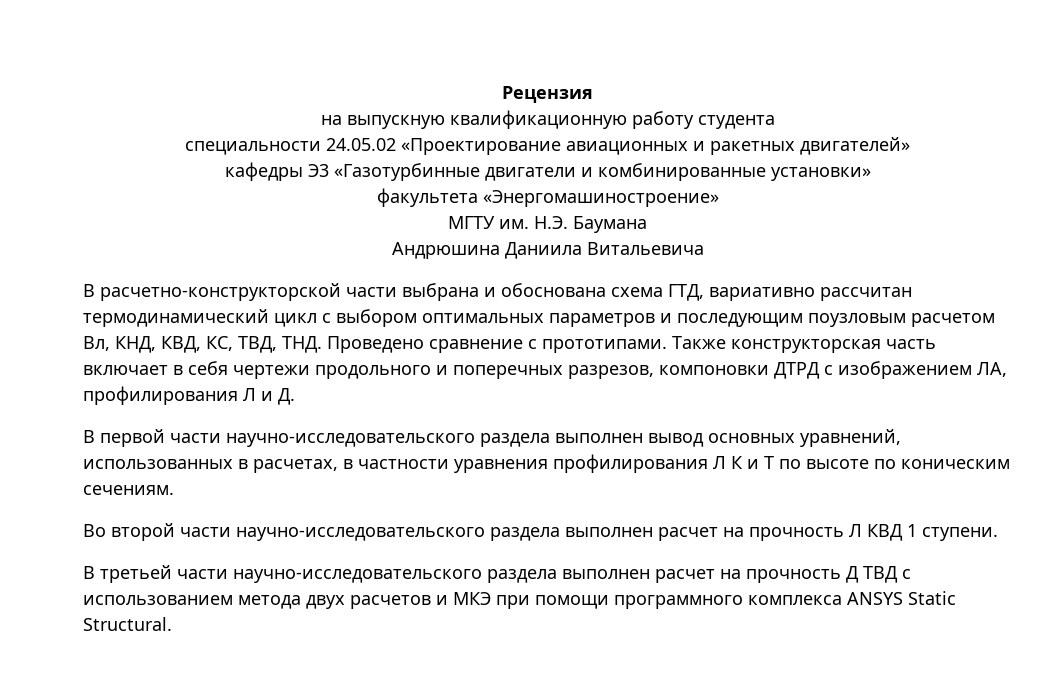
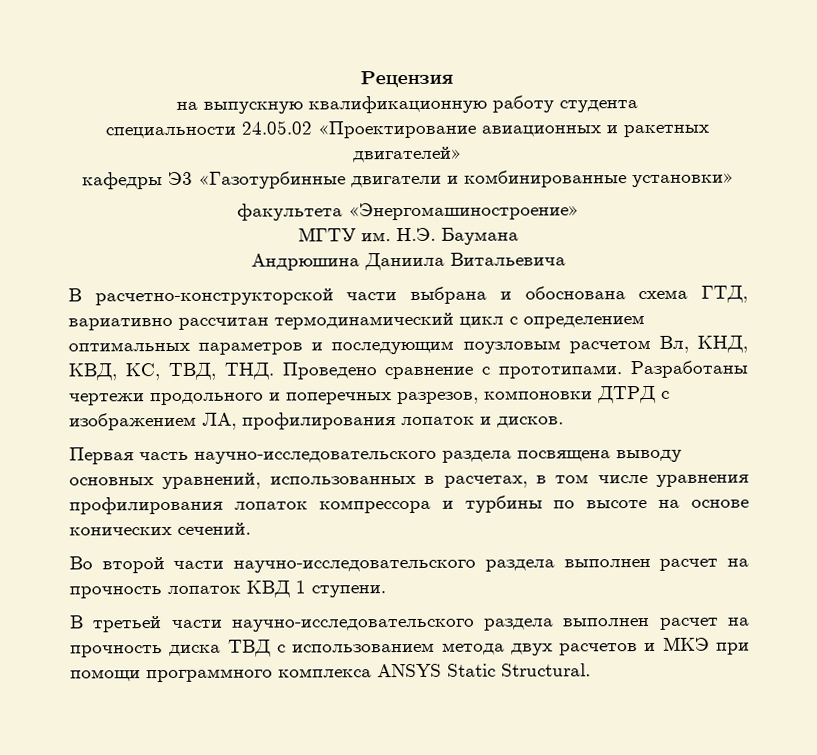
[336,309,417,327] выбором -> [523,315,645,329] определением
[672,336,936,353] [83,361,228,375] Также конструкторская часть включает в себя -> [630,360,749,379] Разработаны
[243,388,295,405] [83,429,704,447] Л и Д. // В первой части научно-исследовательского раздела выполнен вывод -> [401,416,564,428] [69,447,682,465] лопаток и дисков. // Первая часть научно-исследовательского раздела посвящена выводу
[358,454,1010,473] [83,485,174,495] частности уравнения профилирования Л К и Т по высоте по коническим сечениям. -> [555,474,749,487] [69,495,749,515] [69,522,251,536] том числе уравнения профилирования лопаток компрессора и турбины по высоте на основе конических сечений.
[849,524,862,537] Л -> [167,585,241,595] лопаток
[846,566,859,583] Д -> [169,644,222,657] диска

